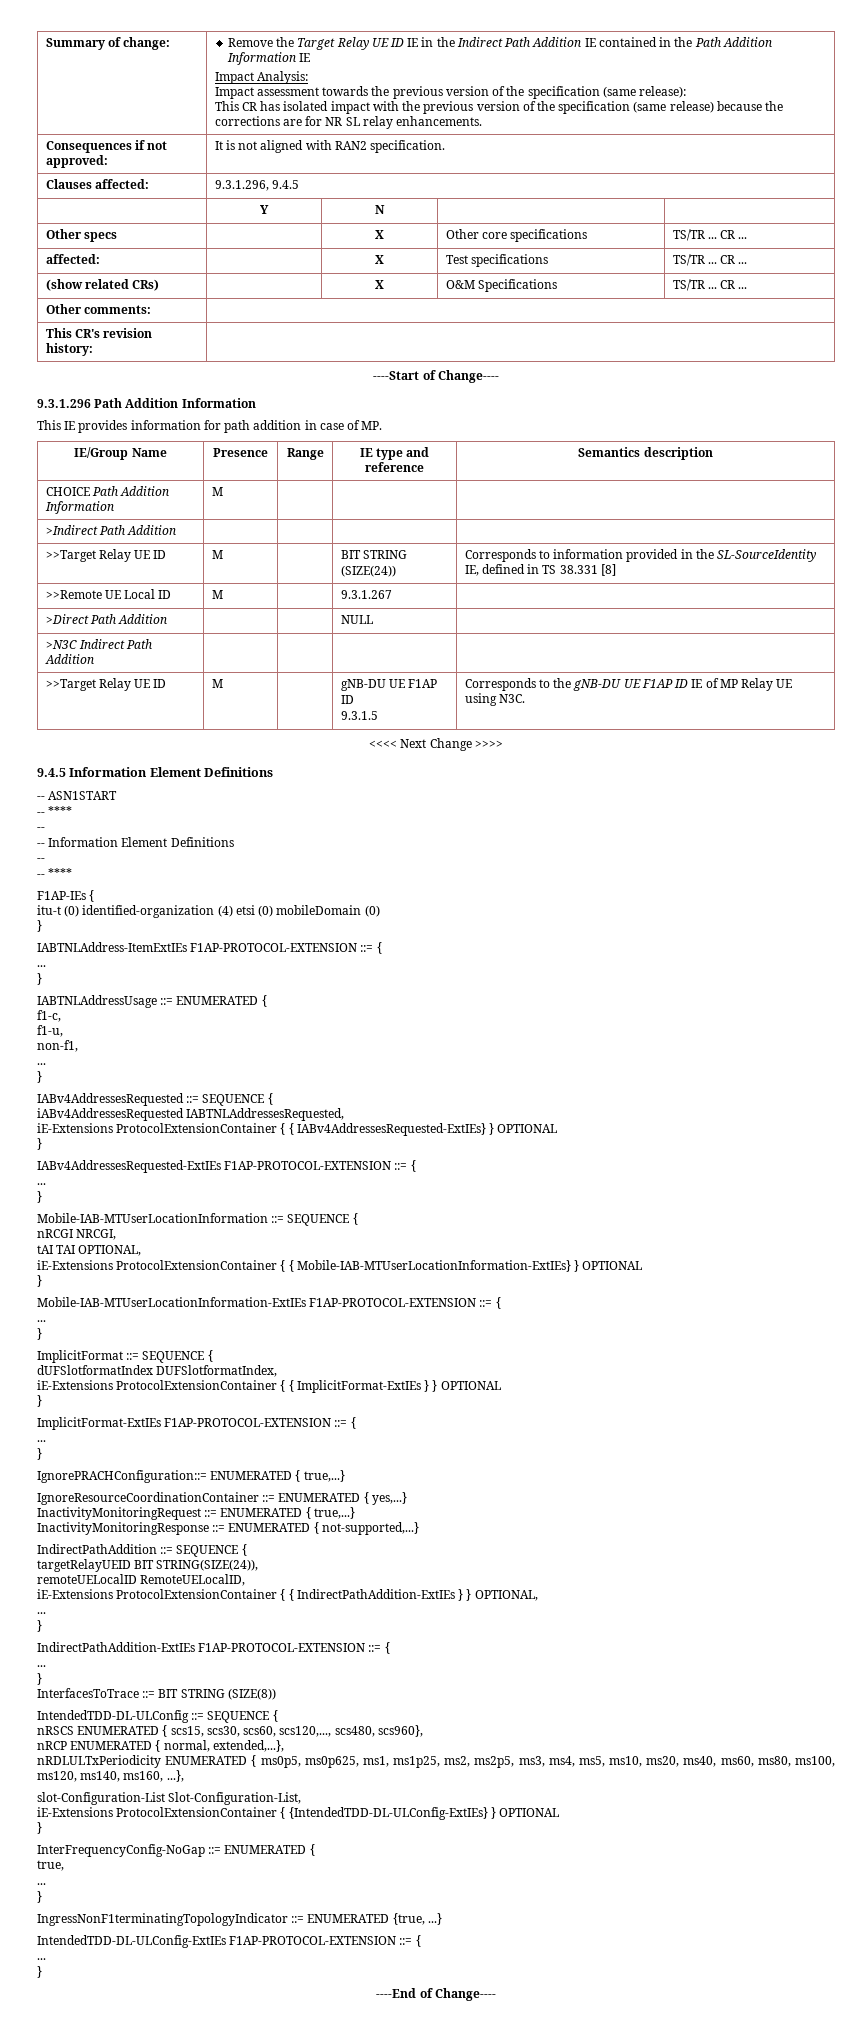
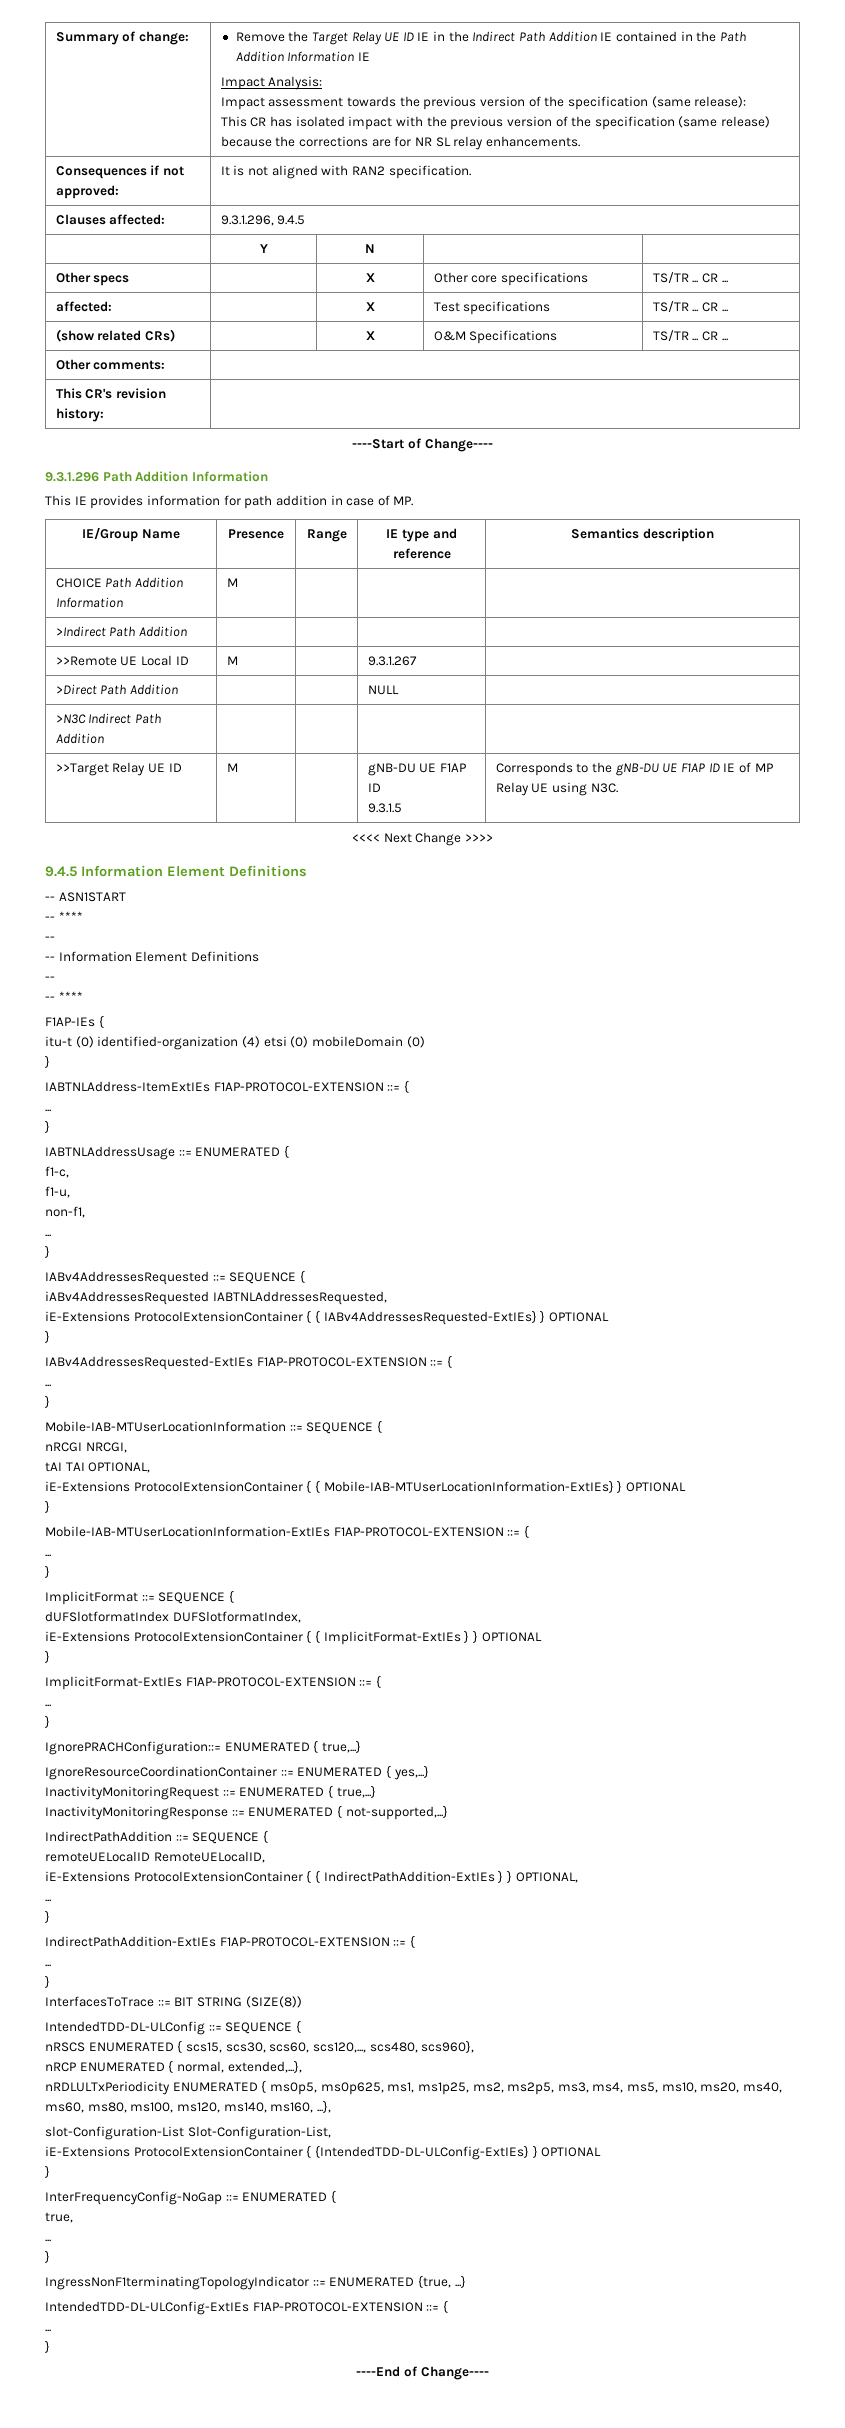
[45,549,167,562] [211,550,223,559] [340,550,407,559] [340,565,396,577] [464,549,817,562] [464,564,616,576] // >>Target Relay UE ID | M | | BIT STRING (SIZE(24)) | Corresponds to information provided in the SL-SourceIdentity IE, defined in TS 38.331 [8] -> (188, 631) none
[37,1559,259,1572] // targetRelayUEID BIT STRING(SIZE(24)), -> (268, 1836) none

